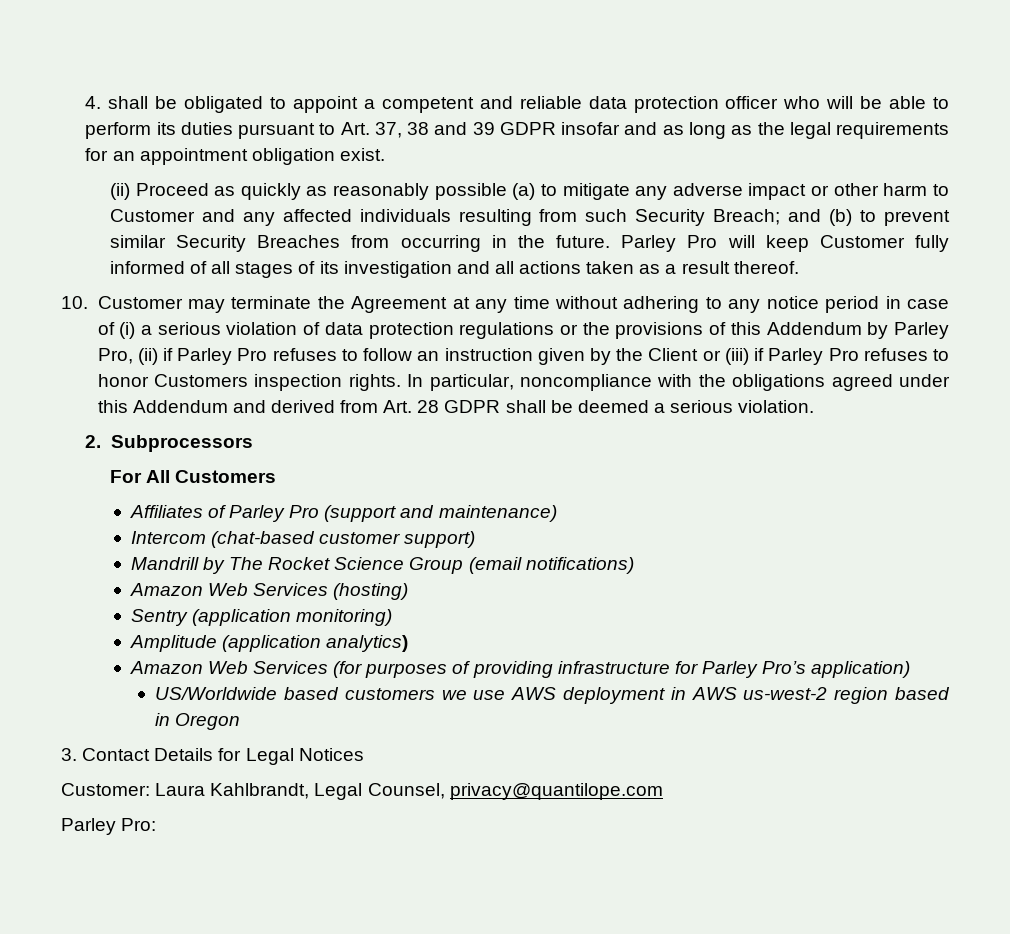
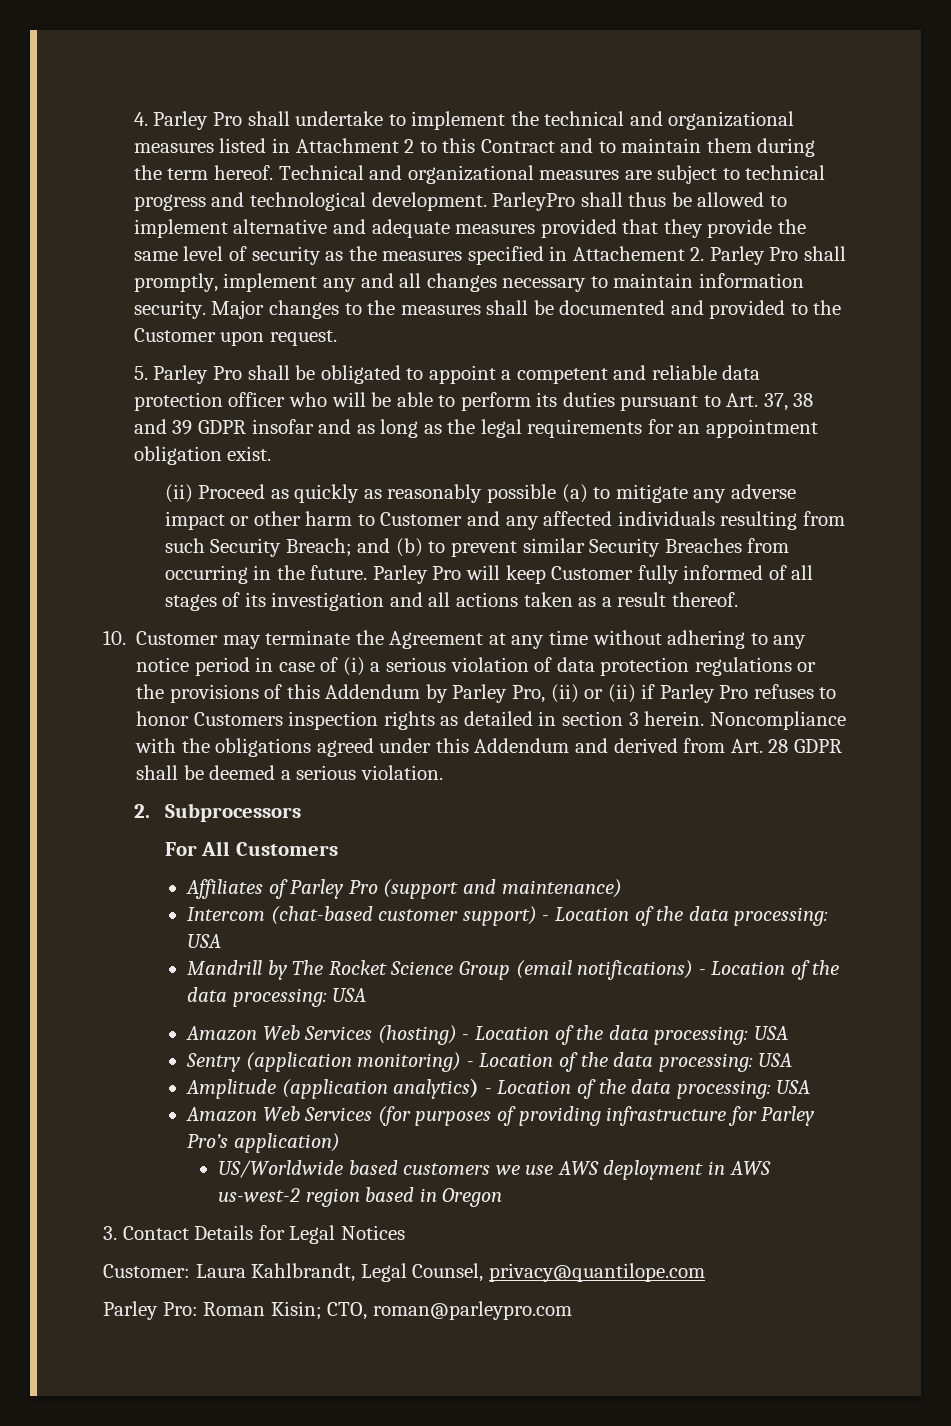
(102, 102) none -> [153,111,795,130] [133,138,816,157] [133,165,826,184] [133,192,787,211] [133,219,806,238] [133,246,846,265] [133,273,804,292] [133,300,842,319] [133,328,337,346] [133,365,242,384] Parley Pro shall undertake to implement the technical and organizational measures listed in Attachment 2 to this Contract and to maintain them during the term hereof. Technical and organizational measures are subject to technical progress and technological development. ParleyPro shall thus be allowed to implement alternative and adequate measures provided that they provide the same level of security as the measures specified in Attachement 2. Parley Pro shall promptly, implement any and all changes necessary to maintain information security. Major changes to the measures shall be documented and provided to the Customer upon request. // 5. Parley Pro
[162,348,749,365] if Parley Pro refuses to follow an instruction given by the Client or (iii) -> [584,684,636,703] or (ii)
[348,374,652,391] rights. In particular, noncompliance -> [383,711,846,730] rights as detailed in section 3 herein. Noncompliance
(476, 539) none -> [542,906,829,926] [187,934,222,948] - Location of the data processing: USA
[129,583,409,600] [130,609,393,626] [129,635,409,652] // Amazon Web Services (hosting) // Sentry (application monitoring) // Amplitude (application analytics) -> [698,960,840,980] [187,987,367,1007] [186,1025,788,1045] [186,1052,793,1072] [186,1078,811,1099] - Location of the data processing: USA // Amazon Web Services (hosting) - Location of the data processing: USA // Sentry (application monitoring) - Location of the data processing: USA // Amplitude (application analytics) - Location of the data processing: USA
(157, 824) none -> [203,1301,572,1320] Roman Kisin; CTO, roman@parleypro.com

